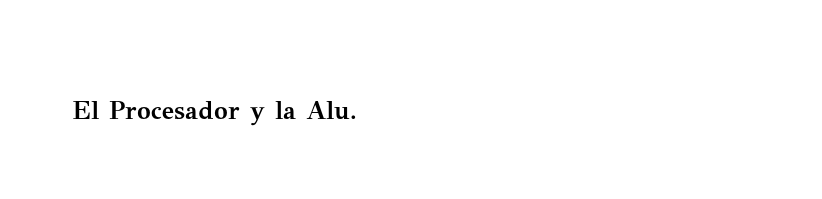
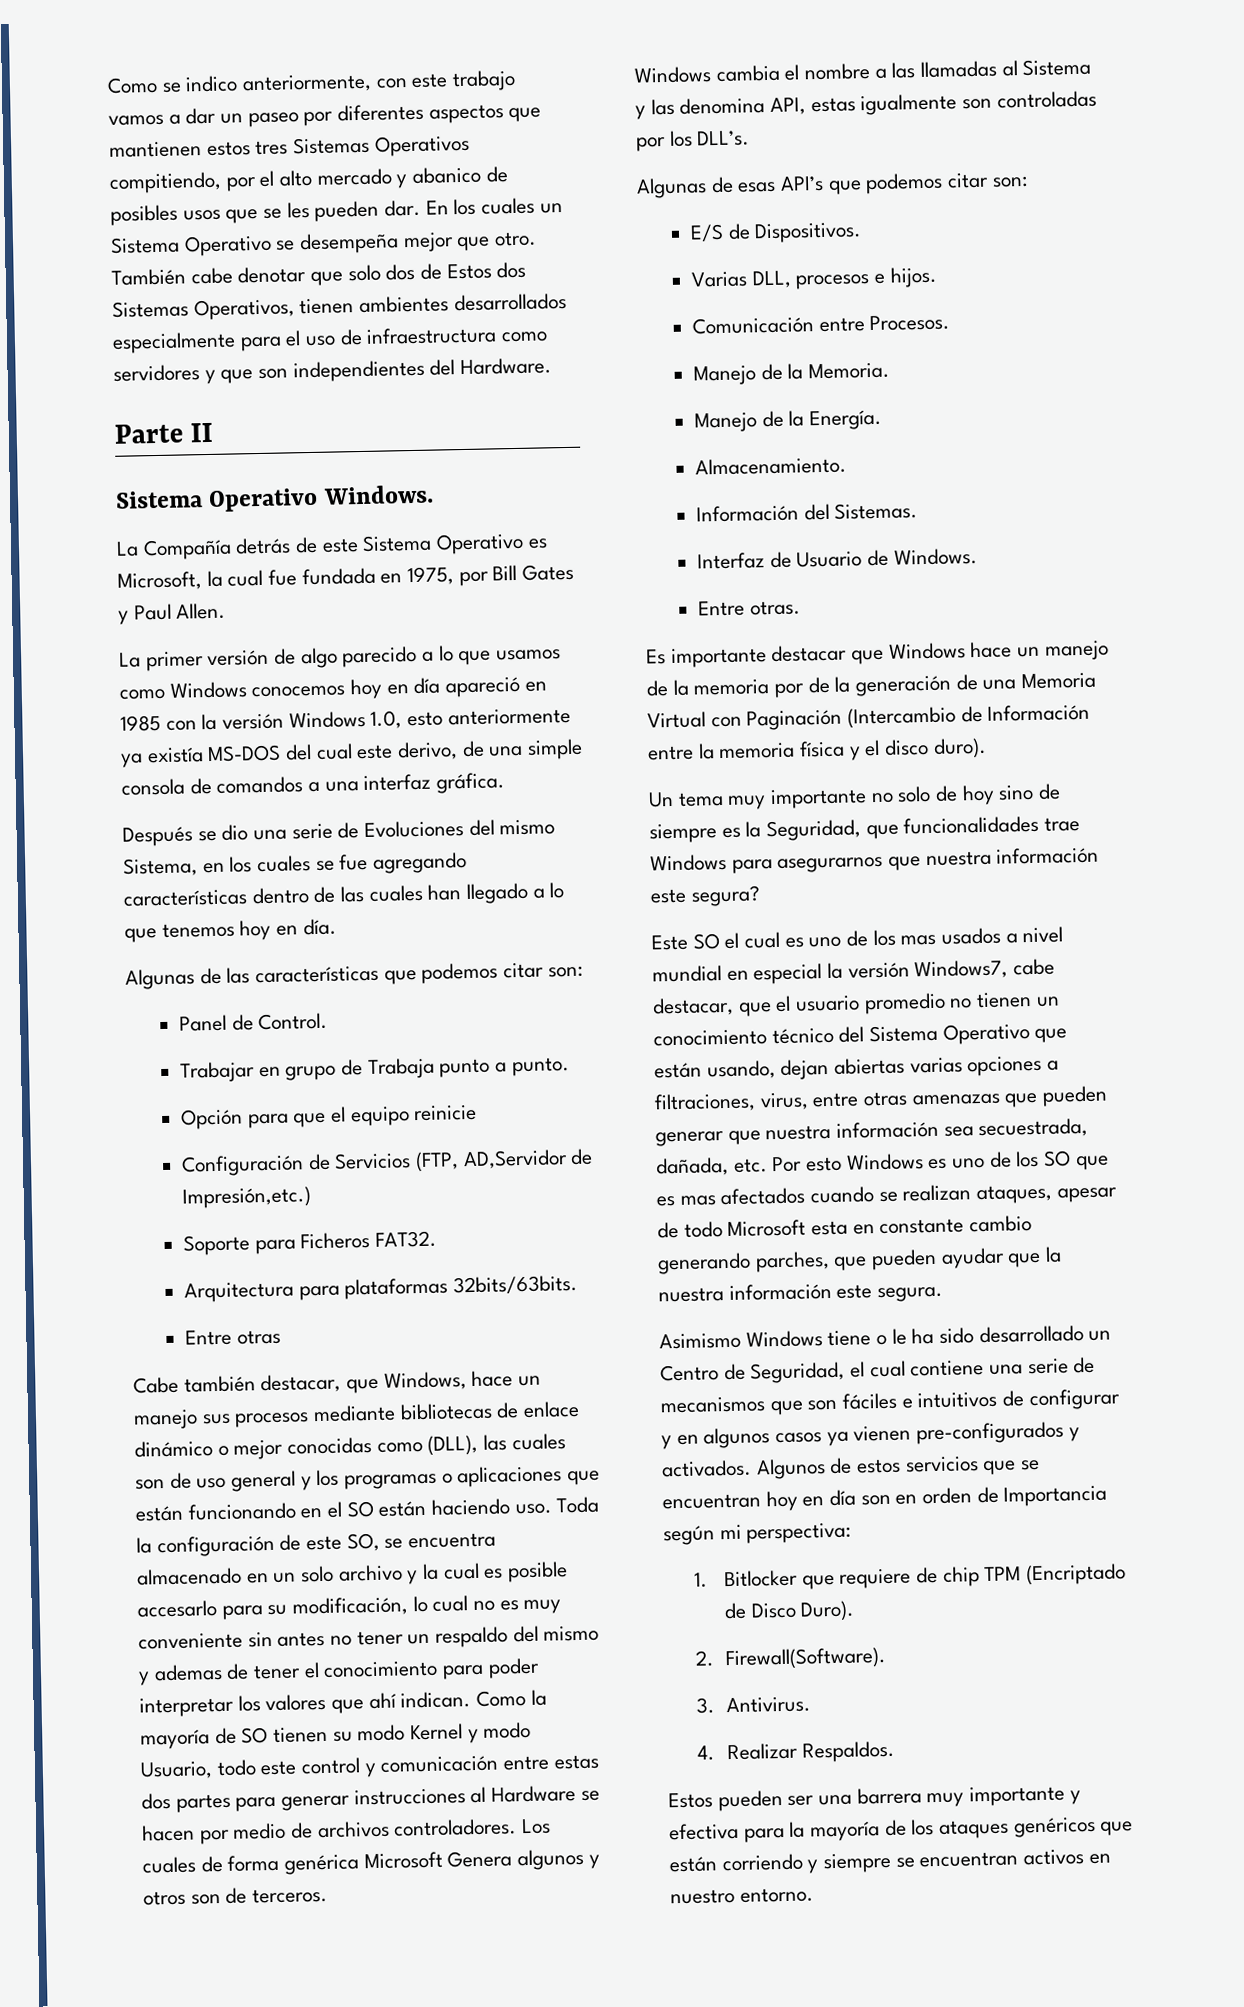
[72,101,357,126] El Procesador y la Alu. -> [107,69,517,94] [108,103,542,128] [109,134,470,158] [109,166,508,194] [110,197,563,226] [110,231,538,257] [111,261,527,286] [112,292,567,321] [112,326,549,354] [113,357,553,385] [114,422,214,444] [115,484,434,512] [116,532,548,561] [117,563,575,591] [118,602,227,625] [119,645,562,672] [119,676,547,700] [120,707,571,732] [121,738,584,768] [121,772,506,796] [122,819,556,847] [123,852,468,877] [123,882,565,907] [124,918,337,943] [125,962,583,990] [179,1012,329,1032] [180,1057,570,1083] [180,1104,478,1130] [181,1148,594,1177] [182,1186,312,1209] [183,1230,438,1256] [184,1274,579,1303] [185,1329,281,1346] [133,1370,542,1394] [133,1400,581,1430] [134,1433,566,1460] [135,1465,601,1492] [135,1496,600,1522] [136,1532,497,1558] [136,1561,569,1586] [137,1595,562,1620] [138,1625,600,1650] [138,1657,540,1686] [139,1689,547,1718] [140,1721,532,1750] [140,1754,599,1780] [141,1785,600,1813] [141,1818,552,1845] [142,1848,600,1875] [143,1887,329,1906] [634,58,1092,84] [635,90,1097,120] [636,130,751,152] [636,172,1028,199] [690,222,863,244] [691,266,938,290] [692,314,951,335] [693,362,891,386] [694,409,883,433] [695,456,848,476] [696,502,919,523] [697,547,978,570] [698,600,801,617] [646,640,1109,668] [646,672,1097,698] [647,703,1091,731] [647,737,987,761] [648,783,1062,810] [649,815,1081,844] [650,846,1100,874] [650,885,761,907] [651,926,1064,951] [652,958,1056,985] [652,991,1060,1017] [653,1023,1068,1047] [654,1055,1060,1080] [654,1085,1109,1113] [655,1117,1089,1147] [656,1150,1109,1177] [656,1184,1117,1207] [657,1215,1033,1239] [657,1246,1063,1275] [658,1282,944,1303] [659,1325,1112,1350] [660,1356,1096,1384] [660,1388,1121,1416] [661,1421,1080,1450] [661,1456,1041,1480] [662,1485,1108,1512] [663,1522,852,1546] [694,1563,1127,1590] [724,1600,856,1622] [695,1646,888,1671] [696,1696,812,1714] [697,1740,895,1763] [668,1785,1081,1812] [669,1816,1134,1843] [669,1849,1111,1874] [670,1887,814,1905] Como se indico anteriormente, con este trabajo vamos a dar un paseo por diferentes aspectos que mantienen estos tres Sistemas Operativos compitiendo, por el alto mercado y abanico de posibles usos que se les pueden dar. En los cuales un Sistema Operativo se desempeña mejor que otro. También cabe denotar que solo dos de Estos dos Sistemas Operativos, tienen ambientes desarrollados especialmente para el uso de infraestructura como servidores y que son independientes del Hardware. // Parte II // Sistema Operativo Windows. // La Compañía detrás de este Sistema Operativo es Microsoft, la cual fue fundada en 1975, por Bill Gates y Paul Allen. // La primer versión de algo parecido a lo que usamos como Windows conocemos hoy en día apareció en 1985 con la versión Windows 1.0, esto anteriormente ya existía MS-DOS del cual este derivo, de una simple consola de comandos a una interfaz gráfica. // Después se dio una serie de Evoluciones del mismo Sistema, en los cuales se fue agregando características dentro de las cuales han llegado a lo que tenemos hoy en día. // Algunas de las características que podemos citar son: // Panel de Control. // Trabajar en grupo de Trabaja punto a punto. // Opción para que el equipo reinicie // Configuración de Servicios (FTP, AD,Servidor de Impresión,etc.) // Soporte para Ficheros FAT32. // Arquitectura para plataformas 32bits/63bits. // Entre otras // Cabe también destacar, que Windows, hace un manejo sus procesos mediante bibliotecas de enlace dinámico o mejor conocidas como (DLL), las cuales son de uso general y los programas o aplicaciones que están funcionando en el SO están haciendo uso. Toda la configuración de este SO, se encuentra almacenado en un solo archivo y la cual es posible accesarlo para su modificación, lo cual no es muy conveniente sin antes no tener un respaldo del mismo y ademas de tener el conocimiento para poder interpretar los valores que ahí indican. Como la mayoría de SO tienen su modo Kernel y modo Usuario, todo este control y comunicación entre estas dos partes para generar instrucciones al Hardware se hacen por medio de archivos controladores. Los cuales de forma genérica Microsoft Genera algunos y otros son de terceros. // Windows cambia el nombre a las llamadas al Sistema y las denomina API, estas igualmente son controladas por los DLL’s. // Algunas de esas API’s que podemos citar son: // E/S de Dispositivos. // Varias DLL, procesos e hijos. // Comunicación entre Procesos. // Manejo de la Memoria. // Manejo de la Energía. // Almacenamiento. // Información del Sistemas. // Interfaz de Usuario de Windows. // Entre otras. // Es importante destacar que Windows hace un manejo de la memoria por de la generación de una Memoria Virtual con Paginación (Intercambio de Información entre la memoria física y el disco duro). // Un tema muy importante no solo de hoy sino de siempre es la Seguridad, que funcionalidades trae Windows para asegurarnos que nuestra información este segura? // Este SO el cual es uno de los mas usados a nivel mundial en especial la versión Windows7, cabe destacar, que el usuario promedio no tienen un conocimiento técnico del Sistema Operativo que están usando, dejan abiertas varias opciones a filtraciones, virus, entre otras amenazas que pueden generar que nuestra información sea secuestrada, dañada, etc. Por esto Windows es uno de los SO que es mas afectados cuando se realizan ataques, apesar de todo Microsoft esta en constante cambio generando parches, que pueden ayudar que la nuestra información este segura. // Asimismo Windows tiene o le ha sido desarrollado un Centro de Seguridad, el cual contiene una serie de mecanismos que son fáciles e intuitivos de configurar y en algunos casos ya vienen pre-configurados y activados. Algunos de estos servicios que se encuentran hoy en día son en orden de Importancia según mi perspectiva: // 1. Bitlocker que requiere de chip TPM (Encriptado de Disco Duro). // 2. Firewall(Software). // 3. Antivirus. // 4. Realizar Respaldos. // Estos pueden ser una barrera muy importante y efectiva para la mayoría de los ataques genéricos que están corriendo y siempre se encuentran activos en nuestro entorno.

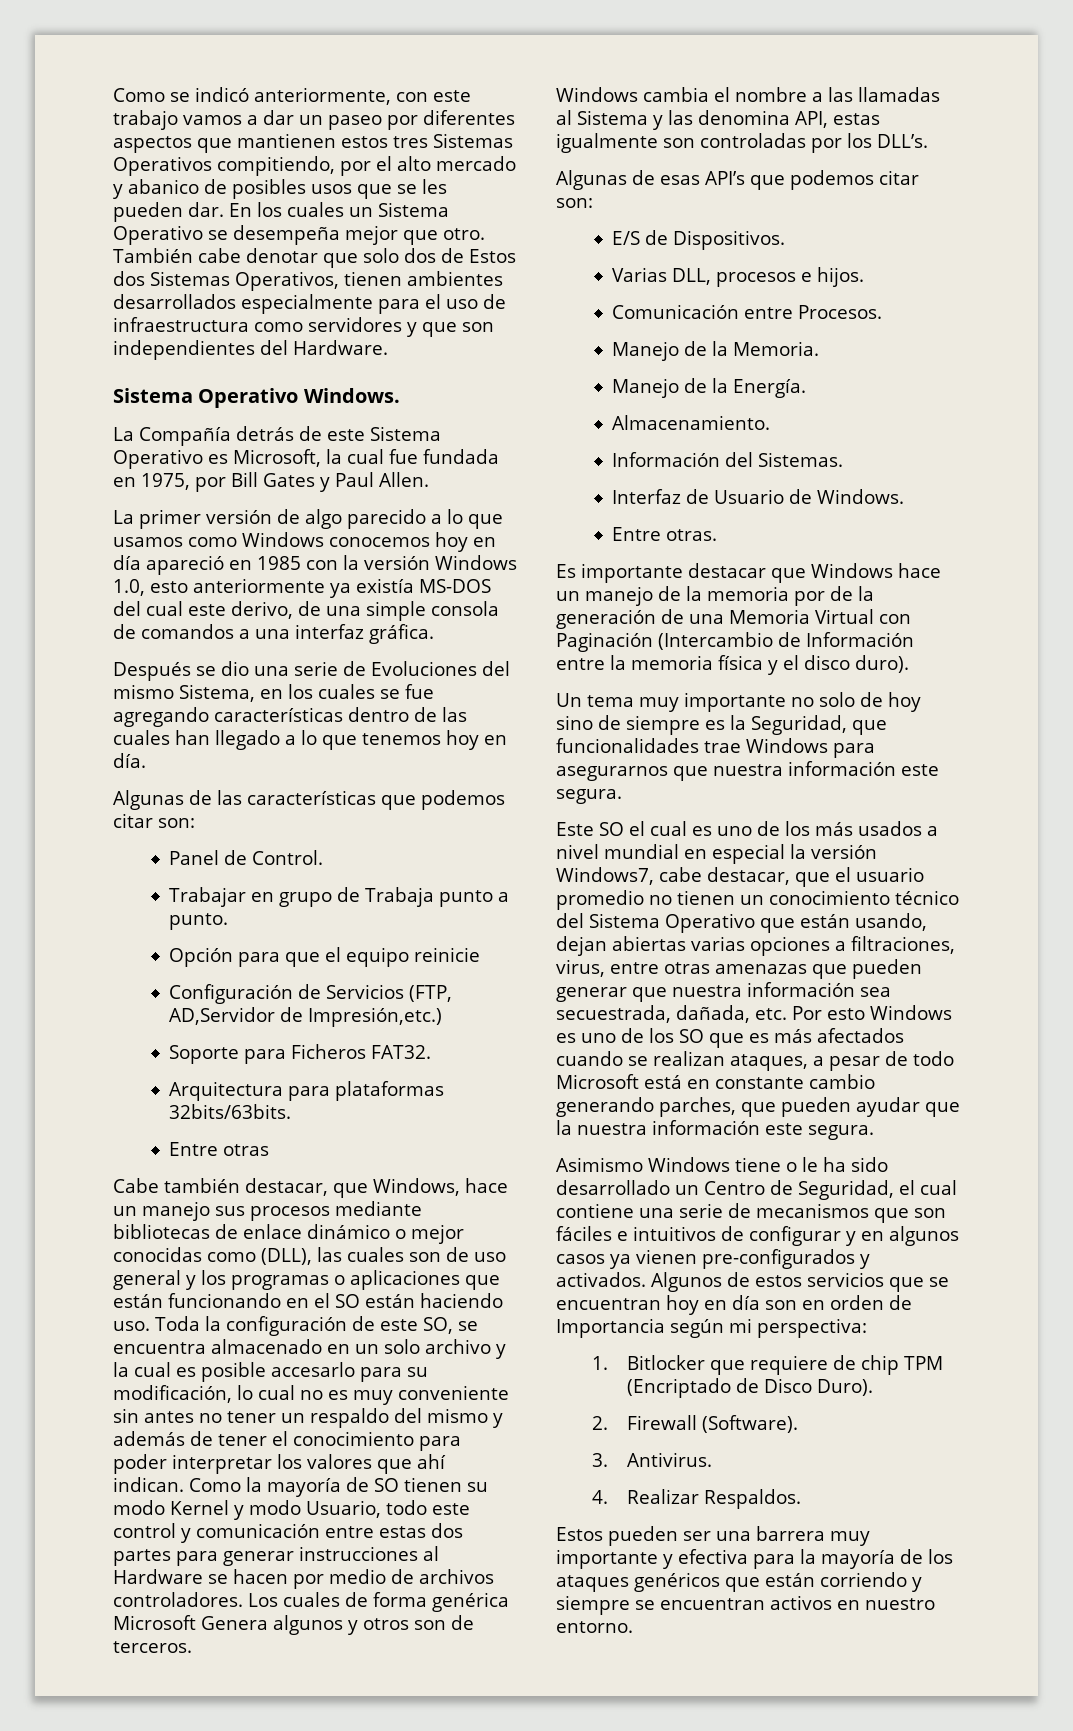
[185,75,239,93] indico -> [195,87,249,102] indicó
[114,422,214,444] // Parte II -> (388, 347) none
[153,1663,223,1682] ademas -> [113,1431,185,1446] además
[690,885,761,907] segura? -> [556,789,622,804] segura.
[900,934,937,946] mas -> [815,822,853,836] más
[679,1195,716,1206] mas -> [774,1029,812,1043] más
[1056,1187,1117,1203] apesar -> [813,1056,880,1071] a pesar
[811,1220,849,1236] esta -> [644,1075,682,1089] está
[725,1646,888,1671] Firewall(Software). -> [627,1415,799,1433] Firewall (Software).

